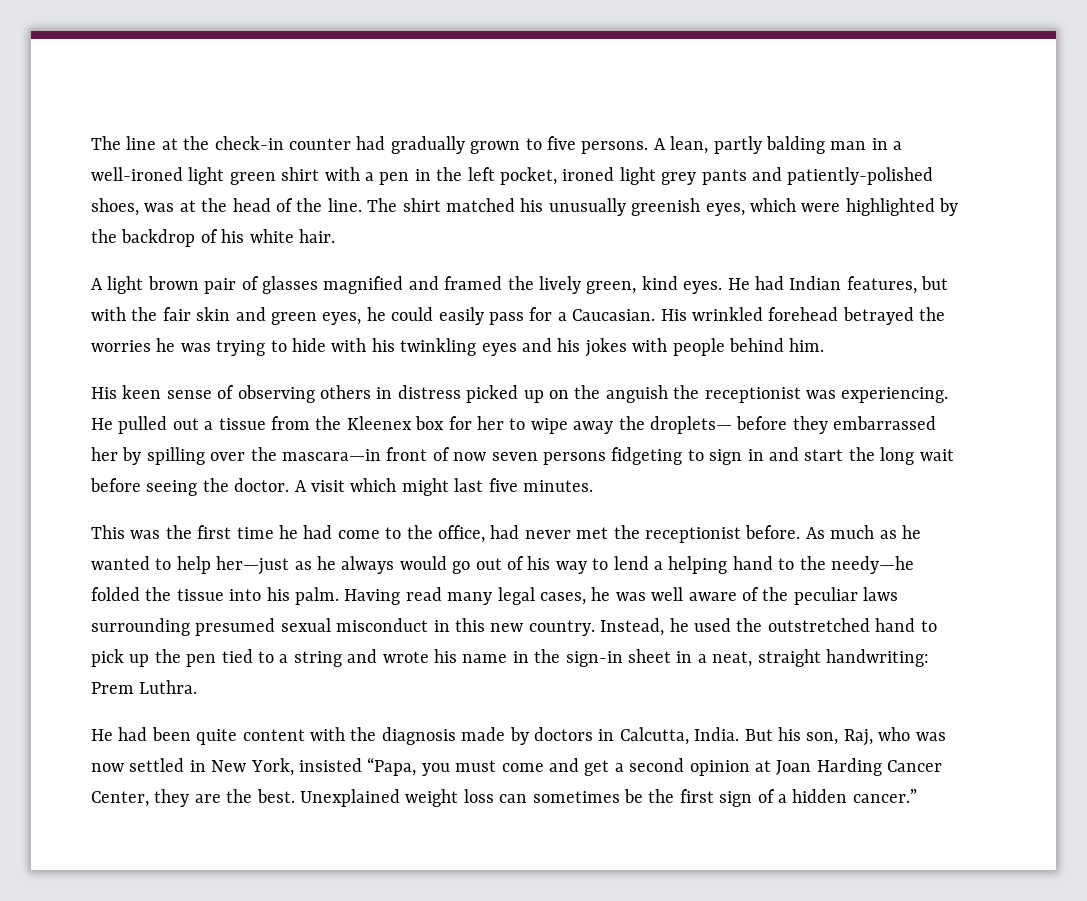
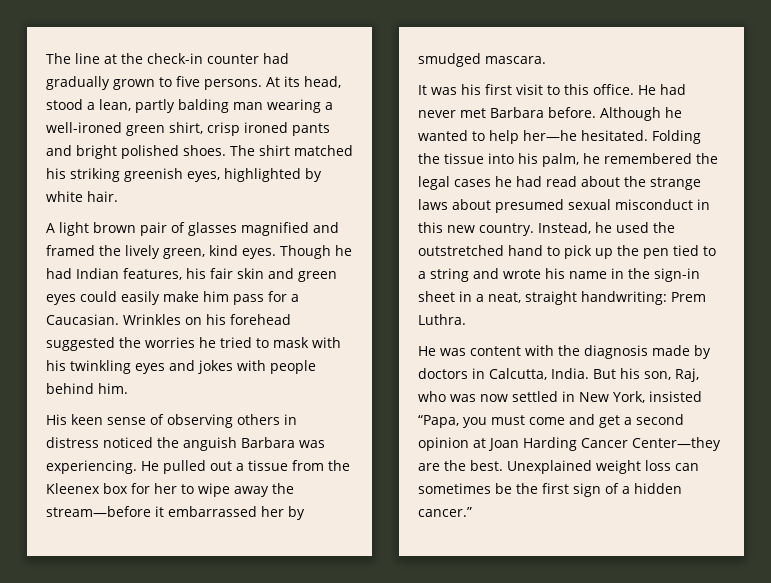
[653,138,666,150] A -> [266,76,341,88] [46,99,95,110] At its head, stood a
[871,138,888,150] in -> [267,99,321,113] wearing
[188,167,934,185] [91,198,362,216] light green shirt with a pen in the left pocket, ironed light grey pants and patiently-polished shoes, was at the head of the line. -> [126,122,330,136] [46,145,226,159] green shirt, crisp ironed pants and bright polished shoes.
[548,198,626,216] unusually -> [70,168,120,182] striking
[749,198,959,216] [91,229,245,247] which were highlighted by the backdrop of his -> [224,168,322,182] highlighted by
[727,278,750,290] He -> [280,245,352,259] Though he
[921,276,949,290] [91,307,158,321] but with the -> [186,268,206,279] his
[322,307,946,325] [91,338,326,356] eyes, he could easily pass for a Caucasian. His wrinkled forehead betrayed the worries he was trying to hide -> [46,291,299,305] [46,314,291,325] [46,337,309,351] eyes could easily make him pass for a Caucasian. Wrinkles on his forehead suggested the worries he tried to mask
[557,338,581,352] his -> (195, 365) none
[466,385,801,403] picked up on the anguish the receptionist -> [103,437,295,451] noticed the anguish Barbara
[649,416,937,434] [91,447,954,465] [90,478,593,496] [91,525,921,543] [91,556,914,575] [91,587,899,605] [91,618,190,636] droplets— before they embarrassed her by spilling over the mascara—in front of now seven persons fidgeting to sign in and start the long wait before seeing the doctor. A visit which might last five minutes. // This was the first time he had come to the office, had never met the receptionist before. As much as he wanted to help her—just as he always would go out of his way to lend a helping hand to the needy—he folded the tissue into his palm. Having read many legal cases, he was well aware of the peculiar laws surrounding -> [46,506,305,520] [418,53,546,67] [418,84,686,95] [418,107,682,121] [418,130,701,144] [418,153,718,167] [418,176,701,190] [418,199,491,210] stream—before it embarrassed her by smudged mascara. // It was his first visit to this office. He had never met Barbara before. Although he wanted to help her—he hesitated. Folding the tissue into his palm, he remembered the legal cases he had read about the strange laws about
[118,727,238,745] had been quite -> [440,348,466,356] was
[91,789,190,807] Center, they -> [632,437,721,451] Center—they

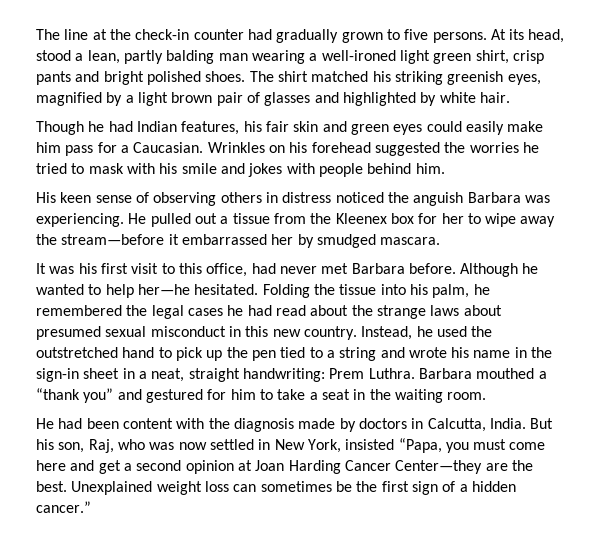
(122, 127) none -> [399,50,430,64] light
[244,122,288,133] ironed -> (544, 57) none
[224,168,322,182] [46,191,118,202] [46,222,339,236] [46,245,276,259] highlighted by white hair. // A light brown pair of glasses magnified and framed the lively green, kind eyes. -> [36,92,510,106] magnified by a light brown pair of glasses and highlighted by white hair. //
[70,360,165,374] twinkling eyes -> [181,163,217,174] smile
[593,84,656,95] office. He -> [206,263,248,277] office,
[418,346,466,356] // He was -> [418,368,547,379] [36,388,487,403] [36,418,119,429] Barbara mouthed a “thank you” and gestured for him to take a seat in the waiting room. // He had been
(565, 421) none -> [36,460,66,471] here

